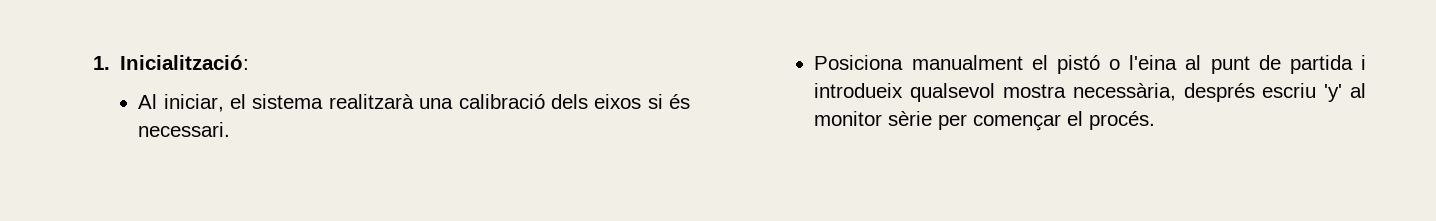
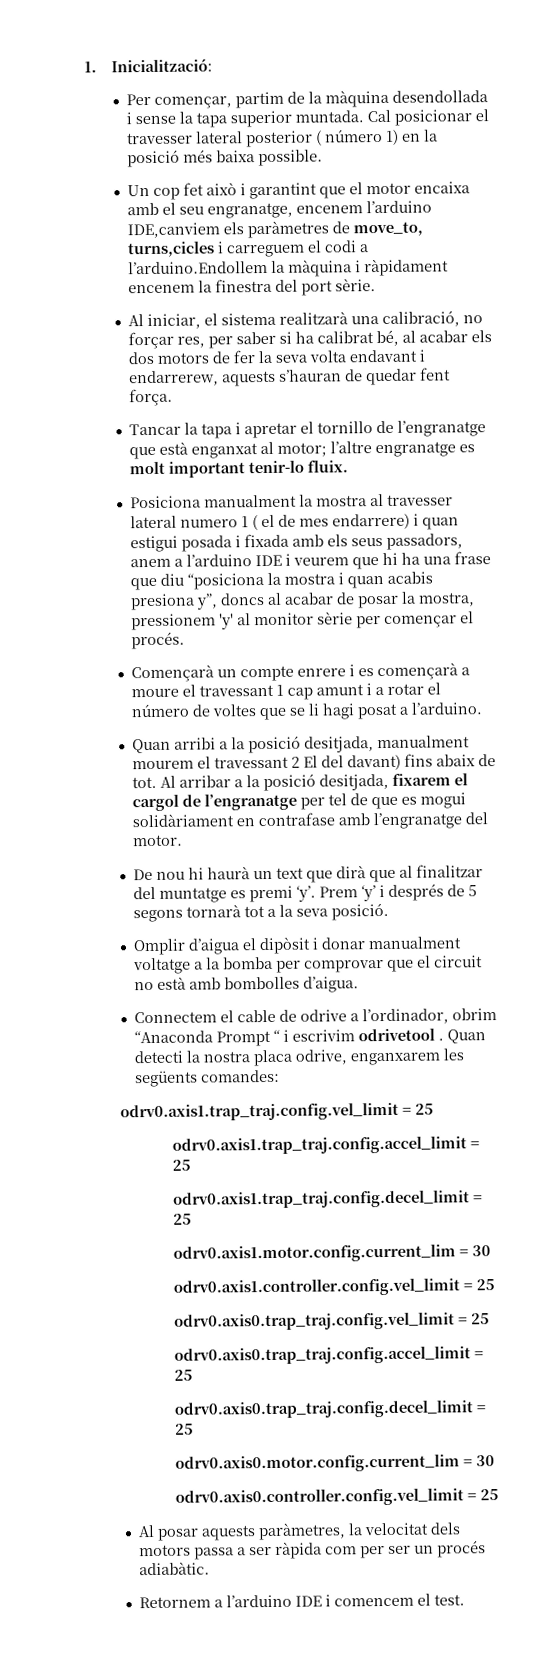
(250, 62) none -> [126,89,489,109] [126,109,490,128] [127,128,439,148] [127,149,324,168] [127,181,471,200] [127,200,433,219] [127,220,424,239] [127,240,370,258] [128,258,450,277] [128,278,377,296] // Per començar, partim de la màquina desendollada i sense la tapa superior muntada. Cal posicionar el travesser lateral posterior ( número 1) en la posició més baixa possible. // Un cop fet això i garantint que el motor encaixa amb el seu engranatge, encenem l’arduino IDE,canviem els paràmetres de move_to, turns,cicles i carreguem el codi a l’arduino.Endollem la màquina i ràpidament encenem la finestra del port sèrie.
[458,94,690,109] [138,122,231,137] [814,55,1366,74] [814,83,1317,102] calibració dels eixos si és necessari. // Posiciona manualment el pistó o l'eina al punt de partida i introdueix qualsevol mostra necessària, després escriu -> [382,310,484,327] [128,329,493,350] [128,349,426,365] [129,367,452,387] [129,388,174,407] [129,420,487,439] [129,441,476,460] [129,460,349,478] [130,493,454,509] [130,513,460,531] [130,533,464,553] [130,551,492,570] [130,571,434,591] [130,591,476,611] [131,613,217,631] calibració, no forçar res, per saber si ha calibrat bé, al acabar els dos motors de fer la seva volta endavant i endarrerew, aquests s’hauran de quedar fent força. // Tancar la tapa i apretar el tornillo de l’engranatge que està enganxat al motor; l’altre engranatge es molt important tenir-lo fluix. // Posiciona manualment la mostra al travesser lateral numero 1 ( el de mes endarrere) i quan estigui posada i fixada amb els seus passadors, anem a l’arduino IDE i veurem que hi ha una frase que diu “posiciona la mostra i quan acabis presiona y”, doncs al acabar de posar la mostra, pressionem
(1156, 120) none -> [131,662,471,683] [131,682,442,700] [131,702,483,721] [132,735,471,754] [132,753,497,771] [132,773,469,792] [132,792,467,812] [132,812,489,830] [133,834,184,847] [133,864,484,883] [133,883,478,903] [133,902,390,923] [133,936,462,956] [133,955,484,975] [134,976,360,993] [134,1008,498,1025] [134,1028,487,1047] [134,1048,465,1067] [135,1069,281,1088] [119,1102,434,1122] [172,1136,481,1155] [172,1159,192,1171] [173,1190,484,1209] [173,1213,193,1225] [173,1244,492,1263] [173,1278,496,1297] [174,1312,491,1331] [174,1346,485,1365] [174,1369,194,1381] [174,1400,487,1419] [175,1423,195,1435] [175,1454,496,1473] [175,1488,500,1507] [138,1522,462,1541] [139,1540,487,1560] [139,1561,211,1576] [139,1593,466,1609] // Començarà un compte enrere i es començarà a moure el travessant 1 cap amunt i a rotar el número de voltes que se li hagi posat a l’arduino. // Quan arribi a la posició desitjada, manualment mourem el travessant 2 El del davant) fins abaix de tot. Al arribar a la posició desitjada, fixarem el cargol de l’engranatge per tel de que es mogui solidàriament en contrafase amb l’engranatge del motor. // De nou hi haurà un text que dirà que al finalitzar del muntatge es premi ‘y’. Prem ‘y’ i després de 5 segons tornarà tot a la seva posició. // Omplir d’aigua el dipòsit i donar manualment voltatge a la bomba per comprovar que el circuit no està amb bombolles d’aigua. // Connectem el cable de odrive a l’ordinador, obrim “Anaconda Prompt “ i escrivim odrivetool . Quan detecti la nostra placa odrive, enganxarem les següents comandes: // odrv0.axis1.trap_traj.config.vel_limit = 25 // odrv0.axis1.trap_traj.config.accel_limit = 25 // odrv0.axis1.trap_traj.config.decel_limit = 25 // odrv0.axis1.motor.config.current_lim = 30 // odrv0.axis1.controller.config.vel_limit = 25 // odrv0.axis0.trap_traj.config.vel_limit = 25 // odrv0.axis0.trap_traj.config.accel_limit = 25 // odrv0.axis0.trap_traj.config.decel_limit = 25 // odrv0.axis0.motor.config.current_lim = 30 // odrv0.axis0.controller.config.vel_limit = 25 // Al posar aquests paràmetres, la velocitat dels motors passa a ser ràpida com per ser un procés adiabàtic. // Retornem a l’arduino IDE i comencem el test.

